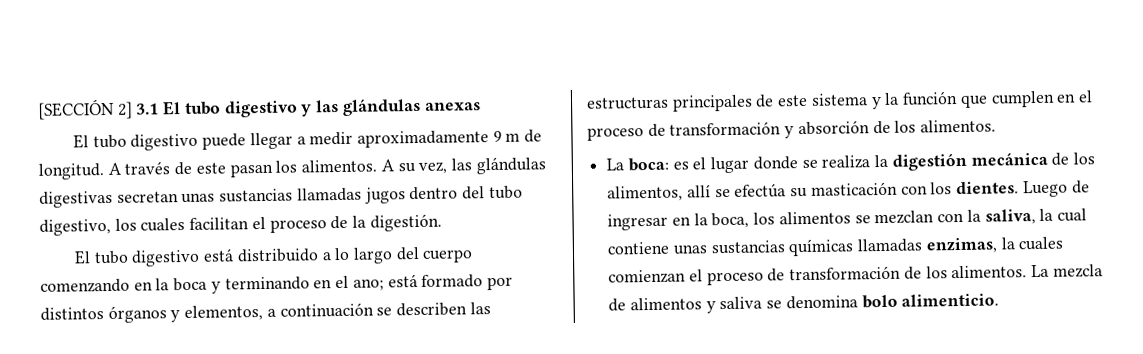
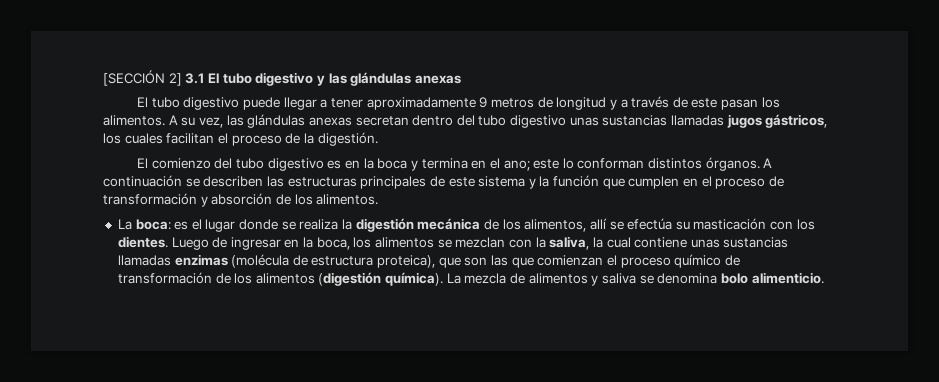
[309,131,354,146] medir -> [331,98,364,108] tener
[505,129,543,143] [38,162,122,180] m de longitud. A -> [490,97,628,110] metros de longitud y a
[39,185,523,208] [39,218,111,236] digestivas secretan unas sustancias llamadas jugos dentro del tubo digestivo, -> [308,114,828,128] anexas secretan dentro del tubo digestivo unas sustancias llamadas jugos gástricos,
[93,246,474,267] [40,278,130,293] tubo digestivo está distribuido a lo largo del cuerpo comenzando -> [151,158,342,171] comienzo del tubo digestivo es
[224,276,310,291] terminando -> [421,158,468,169] termina
[387,274,513,291] [40,304,276,324] está formado por distintos órganos y elementos, a -> [533,157,773,171] este lo conforman distintos órganos. A
[788,236,1064,257] químicas llamadas enzimas, la cuales -> [117,254,534,268] llamadas enzimas (molécula de estructura proteica), que son las que
(764, 278) none -> [674,254,722,268] químico
[951,265,1028,279] alimentos. -> [255,272,444,286] alimentos (digestión química).

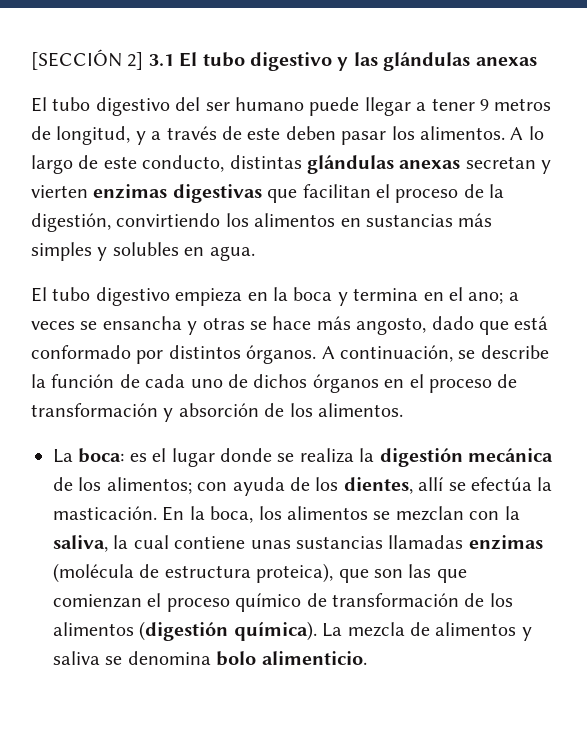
(240, 103) none -> [175,97,304,111] del ser humano
[366,97,476,110] aproximadamente -> (475, 104) none
[556,97,607,110] longitud -> [56,126,131,145] longitud,
[721,99,759,110] pasan -> [285,126,387,145] deben pasar
[181,114,828,128] [103,133,163,144] su vez, las glándulas anexas secretan dentro del tubo digestivo unas sustancias llamadas jugos gástricos, los cuales -> [528,126,544,140] [31,155,552,174] [31,184,298,203] lo largo de este conducto, distintas glándulas anexas secretan y vierten enzimas digestivas que
[317,132,378,146] [137,158,342,171] digestión. // El comienzo del tubo digestivo es -> [31,213,493,232] [31,242,255,261] [31,287,243,306] digestión, convirtiendo los alimentos en sustancias más simples y solubles en agua. // El tubo digestivo empieza
[533,157,773,171] [103,175,680,189] este lo conforman distintos órganos. A continuación se describen las estructuras principales de este sistema y la función que cumplen -> [508,292,519,301] [31,316,549,335] [31,345,549,364] [31,374,379,393] a veces se ensancha y otras se hace más angosto, dado que está conformado por distintos órganos. A continuación, se describe la función de cada uno de dichos órganos
[524,218,815,232] [117,236,300,250] alimentos, allí se efectúa su masticación con los dientes. Luego de ingresar en -> [106,477,553,496] [53,506,185,521] alimentos; con ayuda de los dientes, allí se efectúa la masticación. En

